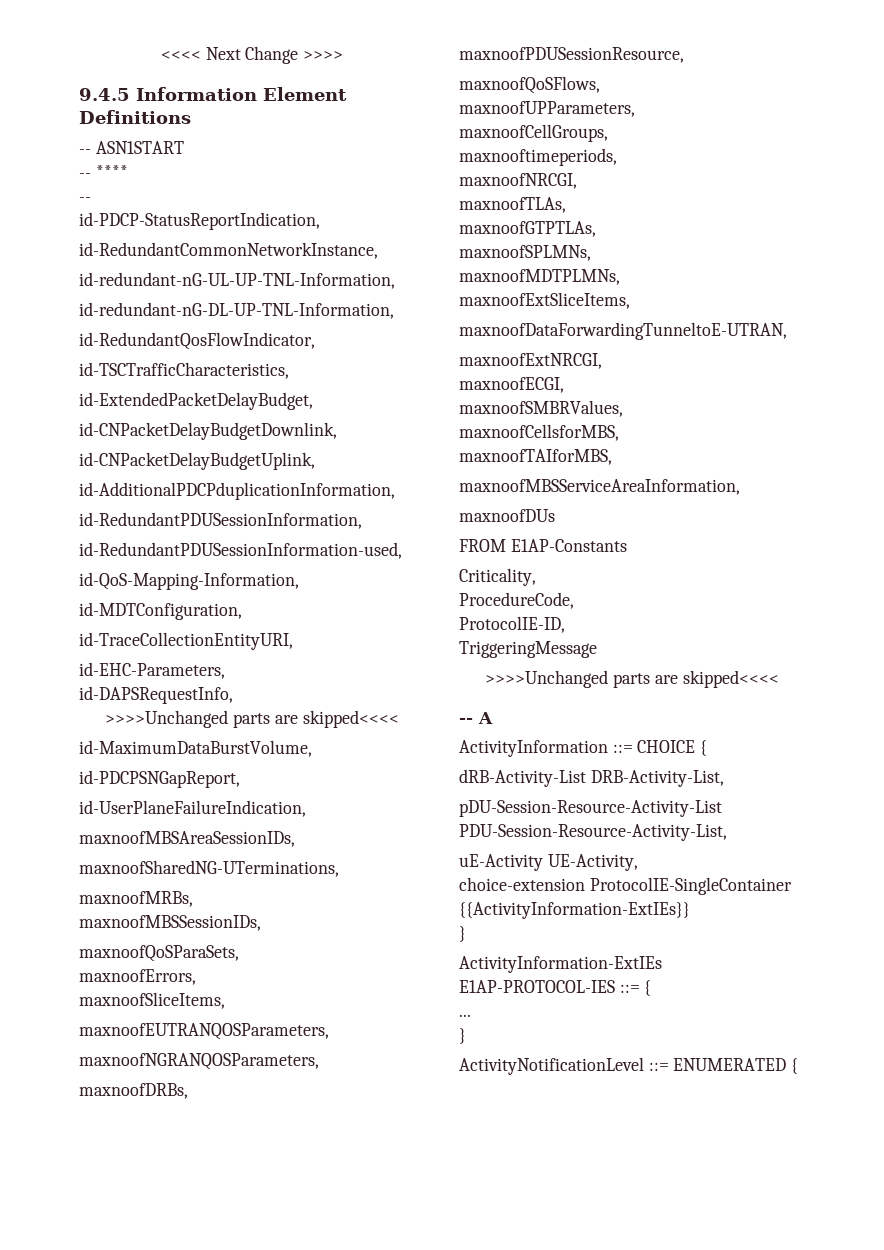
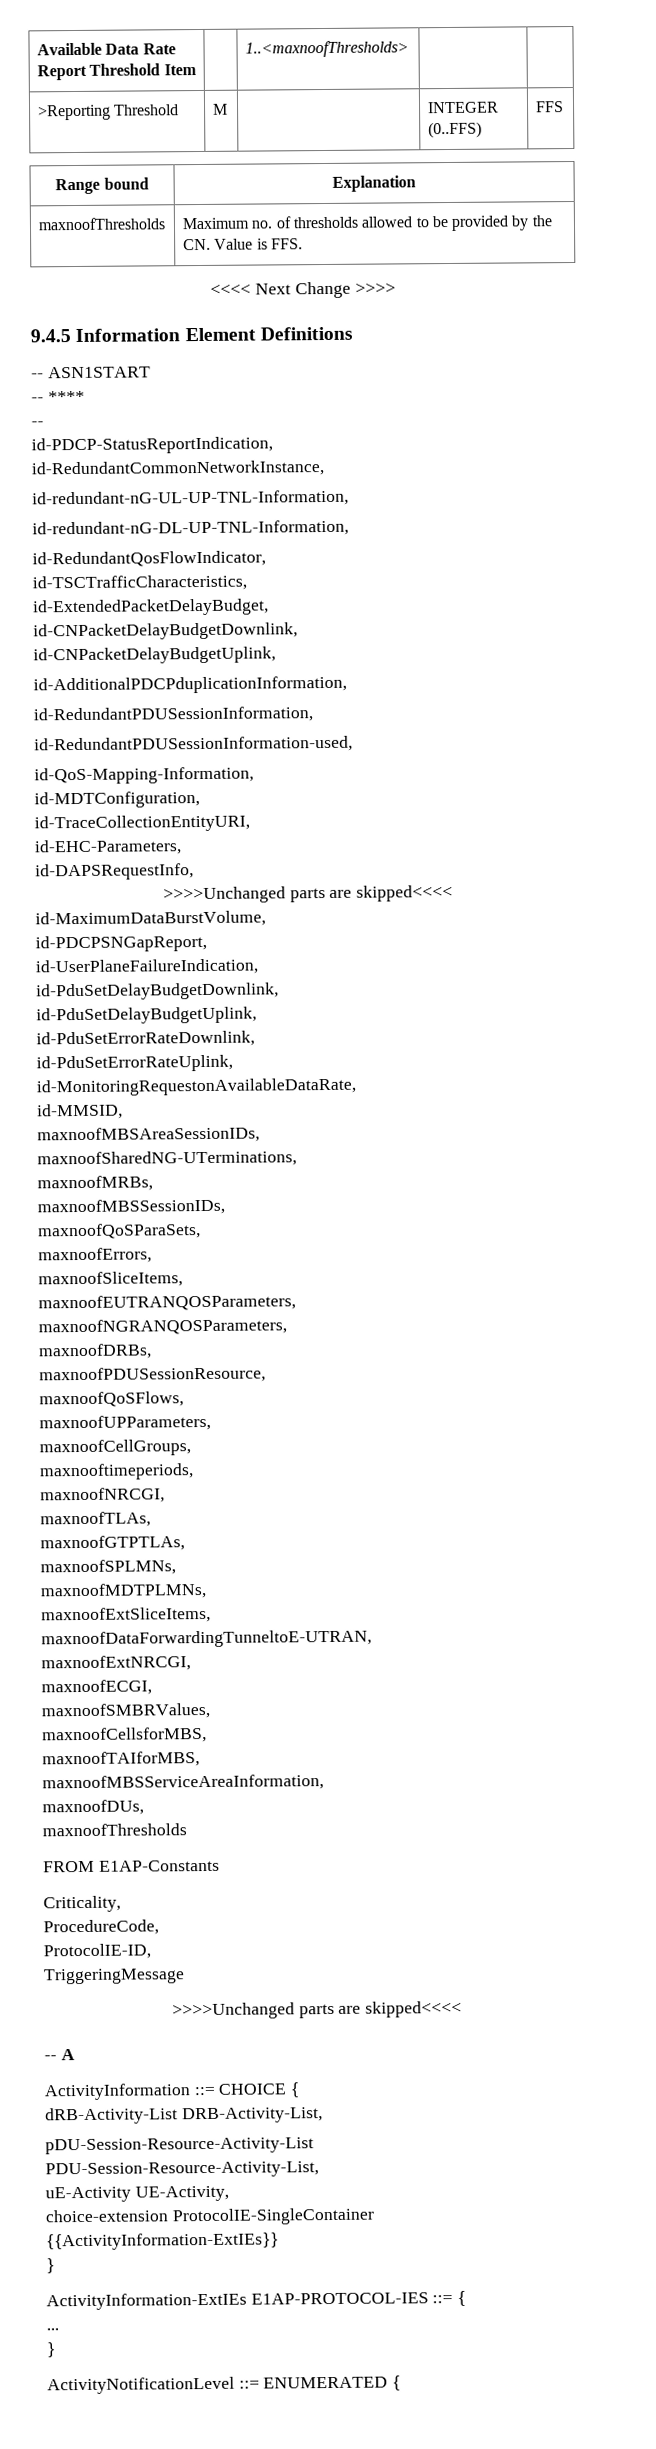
(160, 55) none -> [36,42,176,56] [36,63,197,81] [244,40,409,58] [37,104,180,121] [211,103,228,115] [426,101,499,114] [427,121,482,139] [534,101,564,113] [55,177,149,195] [331,175,416,192] [37,217,166,231] [181,215,552,231] [182,238,303,251] Available Data Rate Report Threshold Item | | 1..<maxnoofThresholds> | | // >Reporting Threshold | M | | INTEGER (0..FFS) | FFS // Range bound | Explanation // maxnoofThresholds | Maximum no. of thresholds allowed to be provided by the CN. Value is FFS. //
(306, 808) none -> [36,982,279,1001] [36,1006,257,1025] [36,1030,255,1048] [36,1054,233,1073] [36,1077,356,1097] [37,1103,123,1120] // id-PduSetDelayBudgetDownlink, // id-PduSetDelayBudgetUplink, // id-PduSetErrorRateDownlink, // id-PduSetErrorRateUplink, // id-MonitoringRequestonAvailableDataRate, // id-MMSID,
[459,509,555,522] maxnoofDUs -> [42,1799,144,1816] [42,1823,187,1837] maxnoofDUs, // maxnoofThresholds

